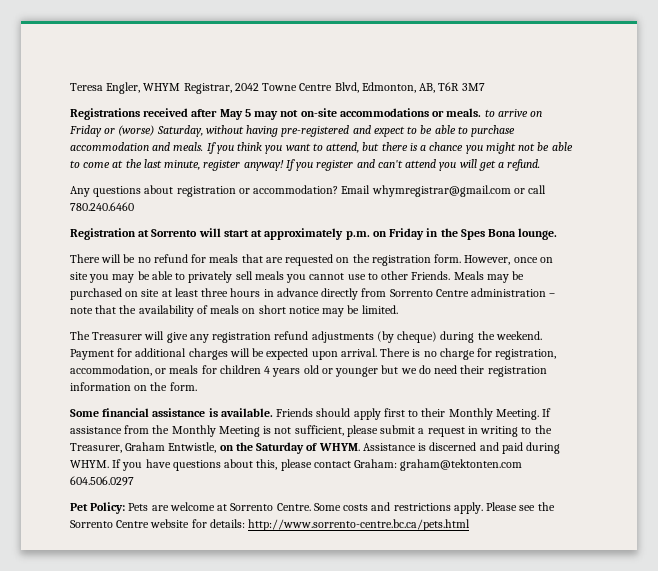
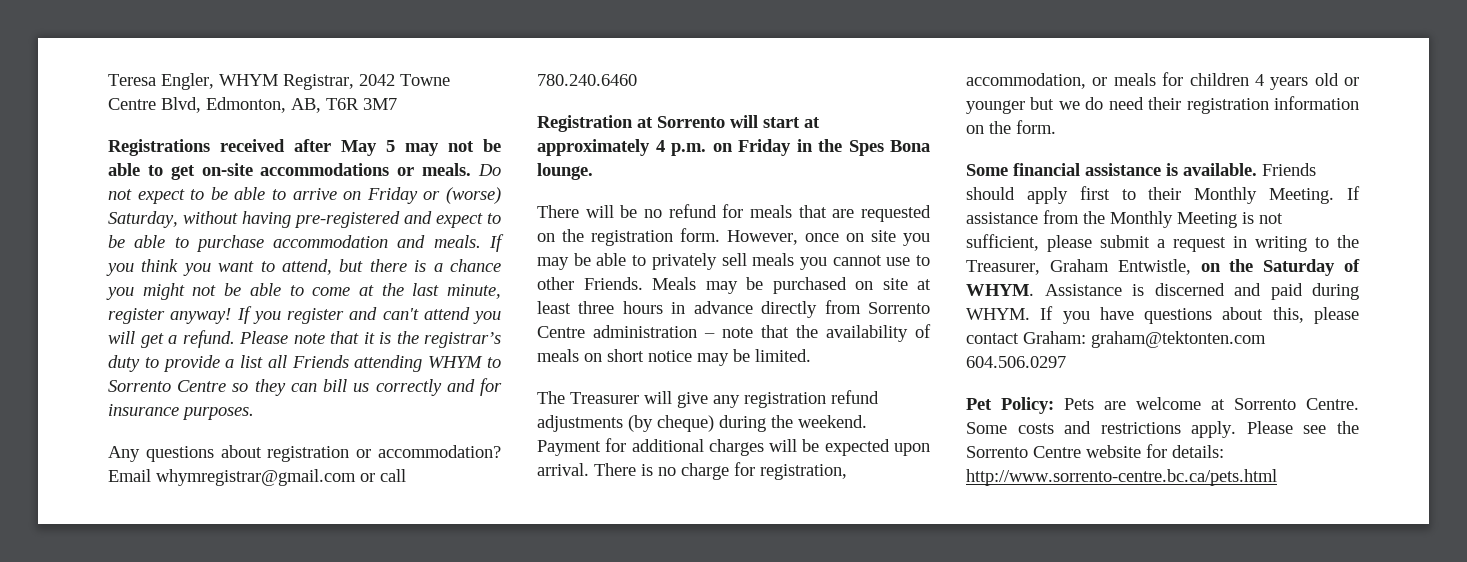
[300,108,482,117] on-site accommodations or meals. -> [483,139,501,152] [108,163,501,180] [108,187,266,204] be able to get on-site accommodations or meals. Do not expect to be able
(541, 165) none -> [239,331,501,348] [108,355,501,372] [108,378,503,396] [108,404,254,420] Please note that it is the registrar’s duty to provide a list all Friends attending WHYM to Sorrento Centre so they can bill us correctly and for insurance purposes.
(344, 234) none -> [655,140,665,152] 4

